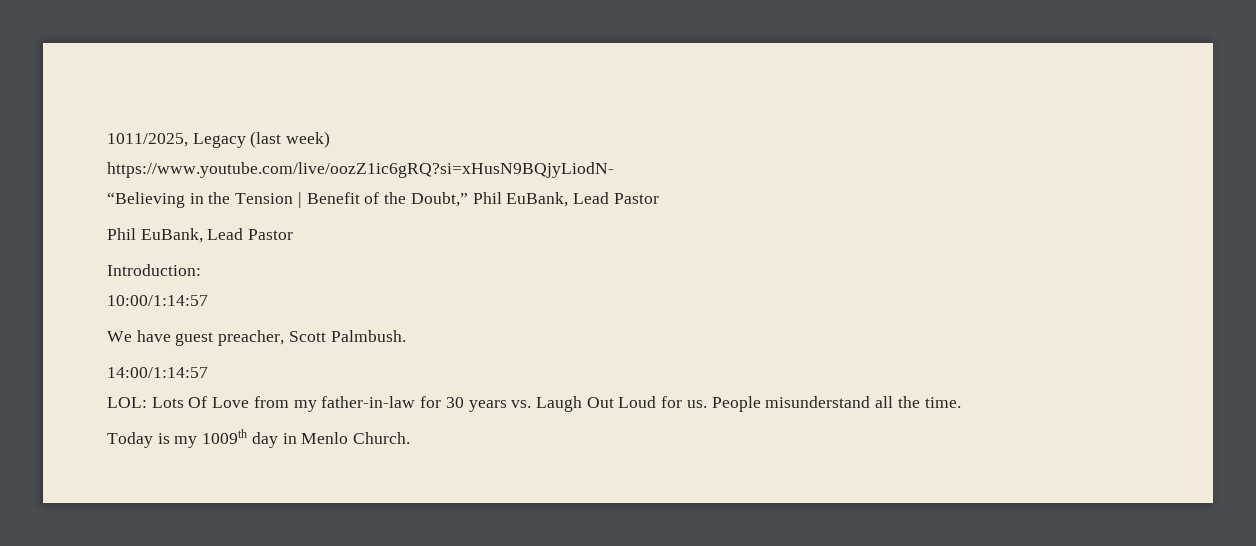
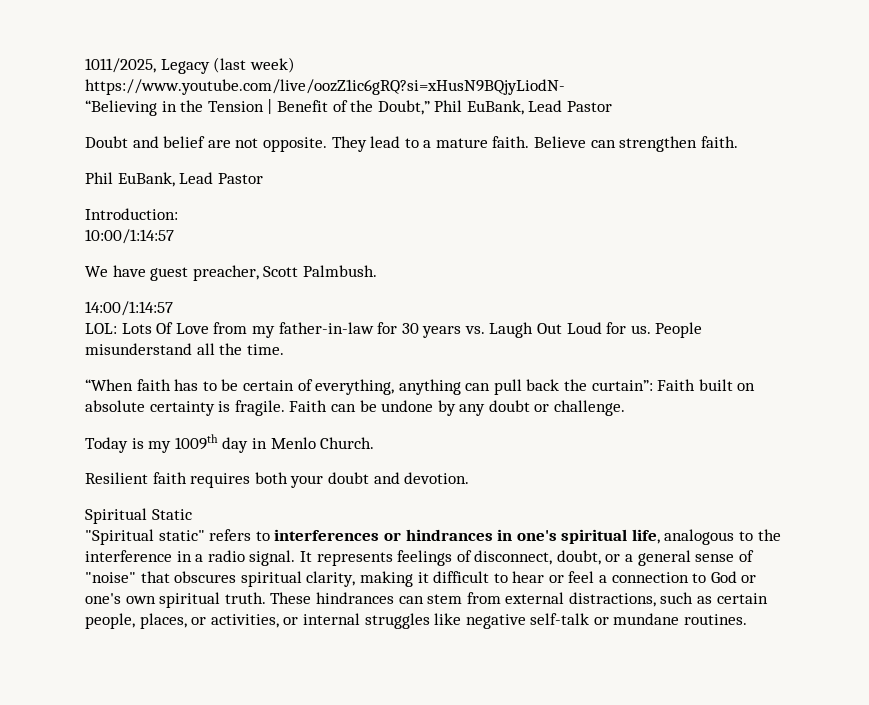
(659, 198) none -> [85,136,738,152] // Doubt and belief are not opposite. They lead to a mature faith. Believe can strengthen faith.
(961, 402) none -> [85,379,756,395] [85,400,626,416] // “When faith has to be certain of everything, anything can pull back the curtain”: Faith built on absolute certainty is fragile. Faith can be undone by any doubt or challenge.
(411, 438) none -> [85,472,470,488] [85,508,192,524] [85,529,781,545] [85,550,754,566] [85,571,757,587] [85,592,768,608] [85,613,748,629] // Resilient faith requires both your doubt and devotion. // Spiritual Static // "Spiritual static" refers to interferences or hindrances in one's spiritual life, analogous to the interference in a radio signal. It represents feelings of disconnect, doubt, or a general sense of "noise" that obscures spiritual clarity, making it difficult to hear or feel a connection to God or one's own spiritual truth. These hindrances can stem from external distractions, such as certain people, places, or activities, or internal struggles like negative self-talk or mundane routines.

